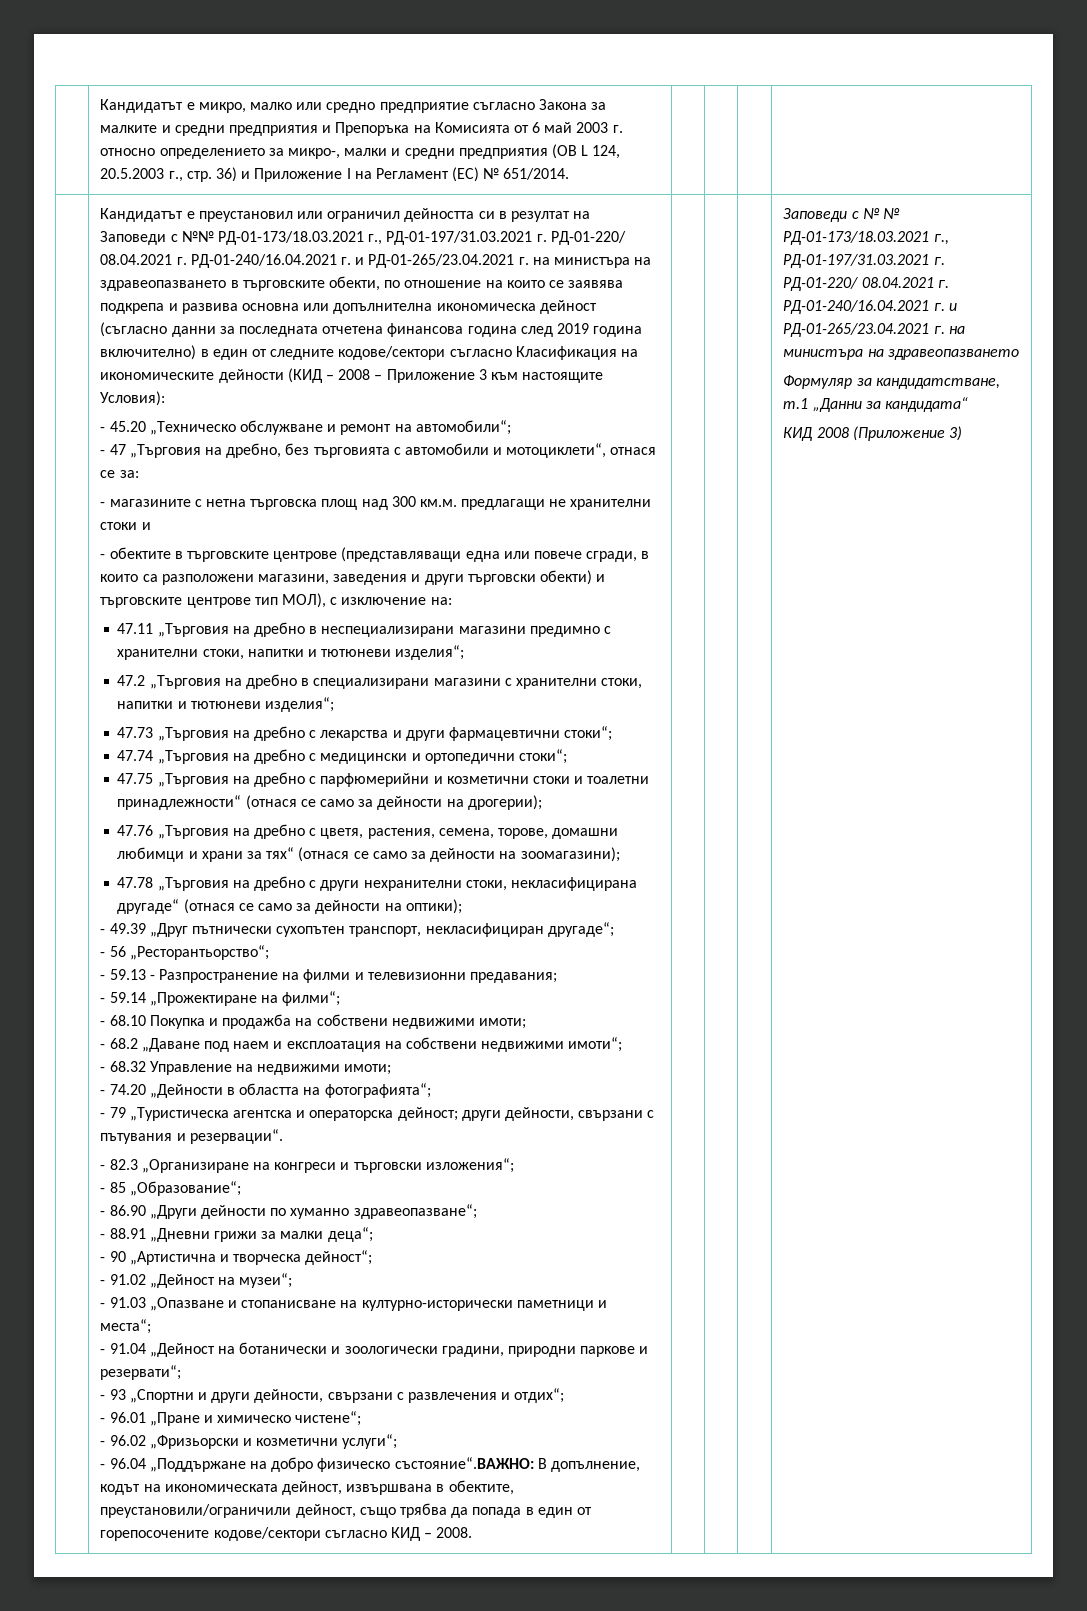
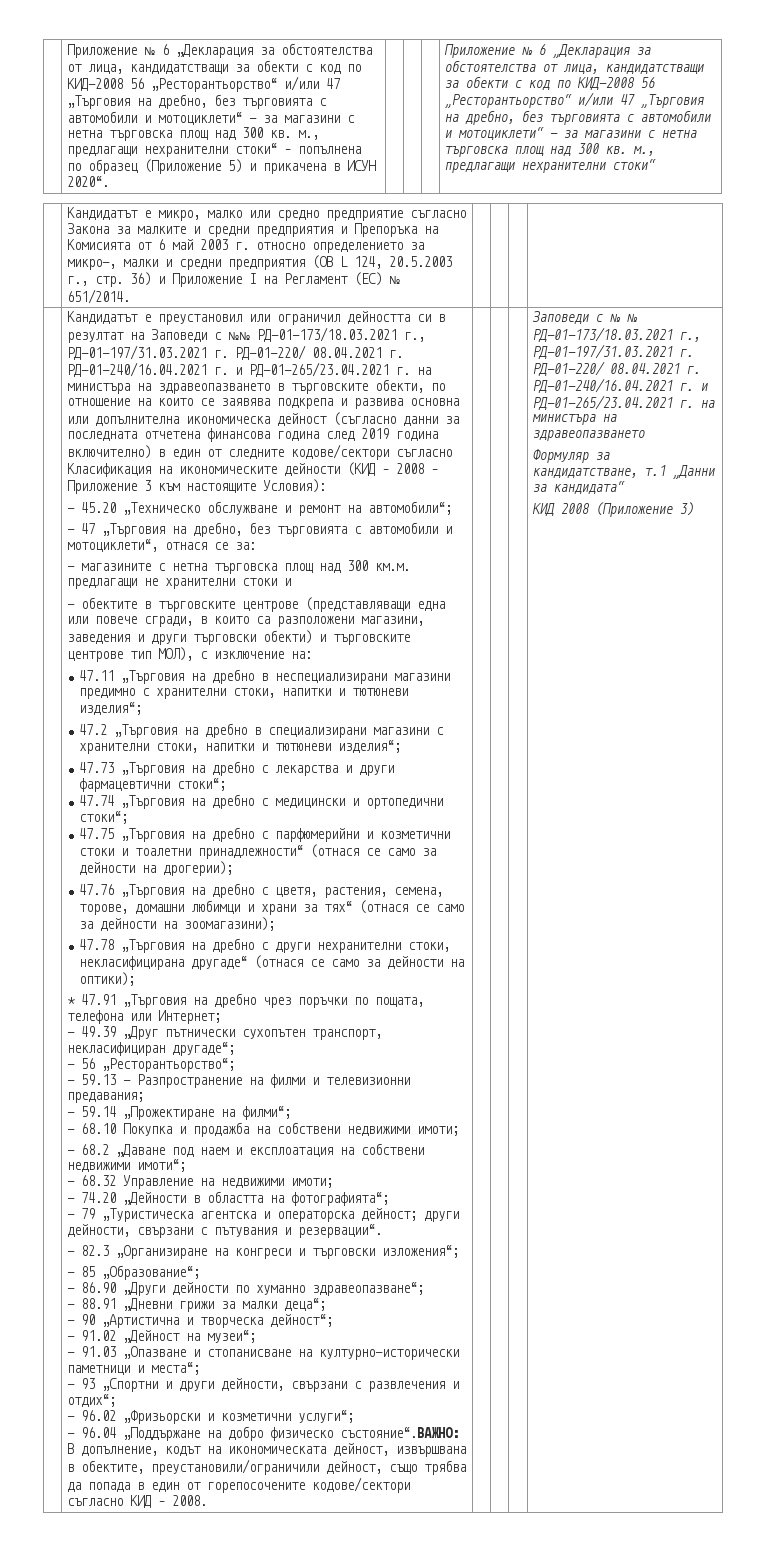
(100, 106) none -> [67,43,373,58] [67,60,362,74] [67,76,341,92] [67,94,328,109] [67,111,356,125] [67,127,320,141] [67,143,362,157] [67,159,377,174] [67,176,110,187] [444,43,652,58] [445,60,705,74] [445,76,656,90] [445,92,705,108] [445,110,712,125] [445,127,698,140] [445,143,656,157] [445,159,657,173] | Приложение № 6 „Декларация за обстоятелства от лица, кандидатстващи за обекти с код по КИД-2008 56 „Ресторантьорство“ и/или 47 „Търговия на дребно, без търговията с автомобили и мотоциклети“ - за магазини с нетна търговска площ над 300 кв. м., предлагащи нехранителни стоки“ – попълнена по образец (Приложение 5) и прикачена в ИСУН 2020“. | | | | Приложение № 6 „Декларация за обстоятелства от лица, кандидатстващи за обекти с код по КИД-2008 56 „Ресторантьорство“ и/или 47 „Търговия на дребно, без търговията с автомобили и мотоциклети“ - за магазини с нетна търговска площ над 300 кв. м., предлагащи нехранителни стоки“ //
(462, 906) none -> [67,993,425,1008] [67,1010,222,1024] // * 47.91 „Търговия на дребно чрез поръчки по пощата, телефона или Интернет;
[100,1342,649,1357] [100,1365,182,1380] // - 91.04 „Дейност на ботанически и зоологически градини, природни паркове и резервати“; -> (201, 1368) none
[100,1411,362,1426] // - 96.01 „Пране и химическо чистене“; -> (117, 1400) none

